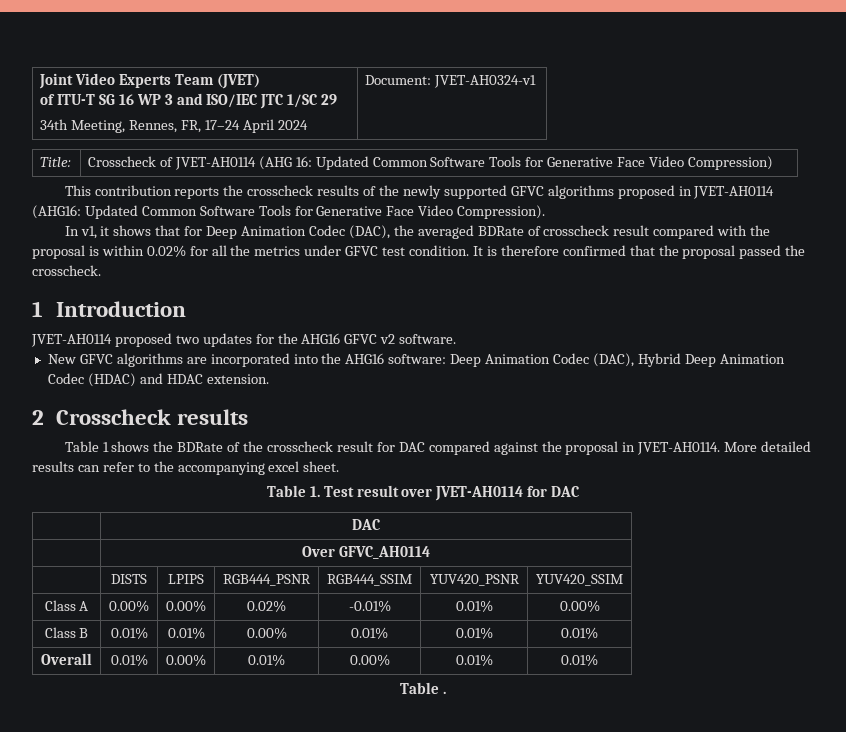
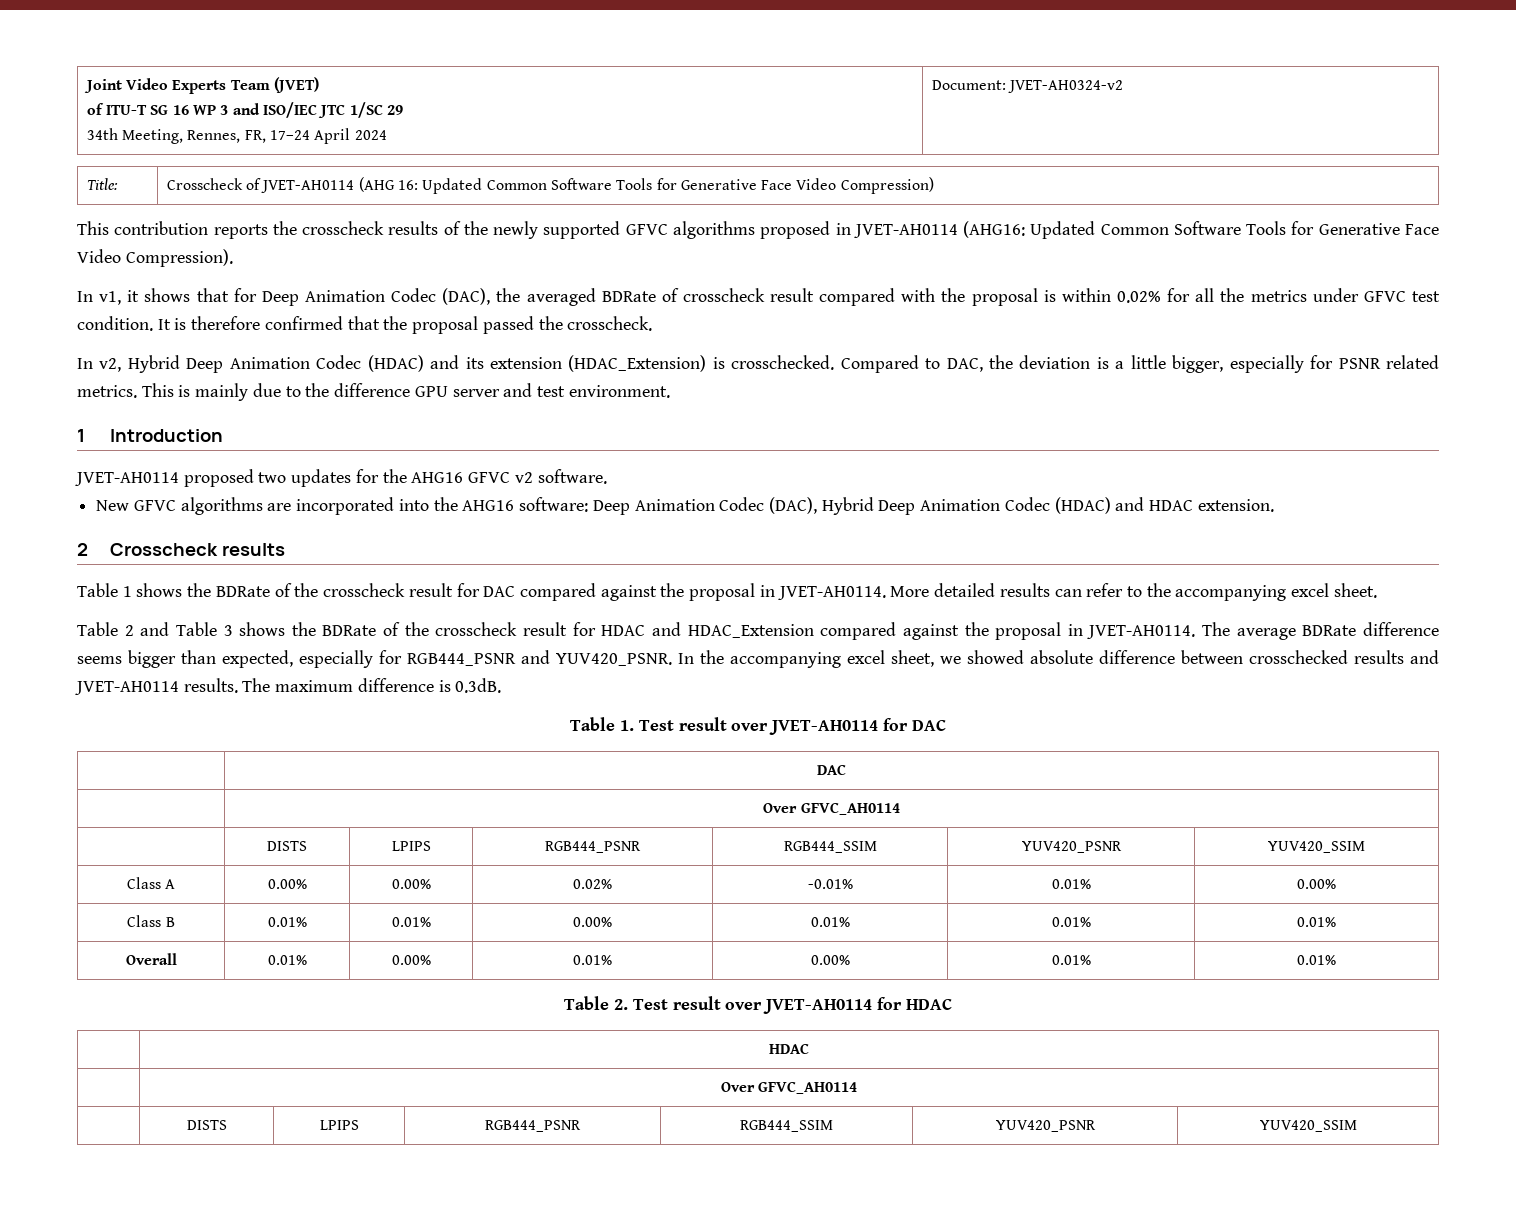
[434,75,537,88] JVET-AH0324-v1 -> [1007,80,1123,93] JVET-AH0324-v2
(101, 270) none -> [77,355,1440,373] [77,383,670,401] // In v2, Hybrid Deep Animation Codec (HDAC) and its extension (HDAC_Extension) is crosschecked. Compared to DAC, the deviation is a little bigger, especially for PSNR related metrics. This is mainly due to the difference GPU server and test environment.
(340, 466) none -> [77,622,1439,640] [77,650,1439,668] [75,678,502,695] // Table 2 and Table 3 shows the BDRate of the crosscheck result for HDAC and HDAC_Extension compared against the proposal in JVET-AH0114. The average BDRate difference seems bigger than expected, especially for RGB444_PSNR and YUV420_PSNR. In the accompanying excel sheet, we showed absolute difference between crosschecked results and JVET-AH0114 results. The maximum difference is 0.3dB.
[442,691,446,694] . -> [614,996,952,1014] [769,1043,809,1054] [720,1081,858,1094] [186,1120,227,1130] [319,1120,359,1130] [485,1120,581,1132] [740,1120,833,1132] [995,1120,1096,1132] [1259,1120,1357,1132] 2. Test result over JVET-AH0114 for HDAC // | HDAC // | Over GFVC_AH0114 // | DISTS | LPIPS | RGB444_PSNR | RGB444_SSIM | YUV420_PSNR | YUV420_SSIM

